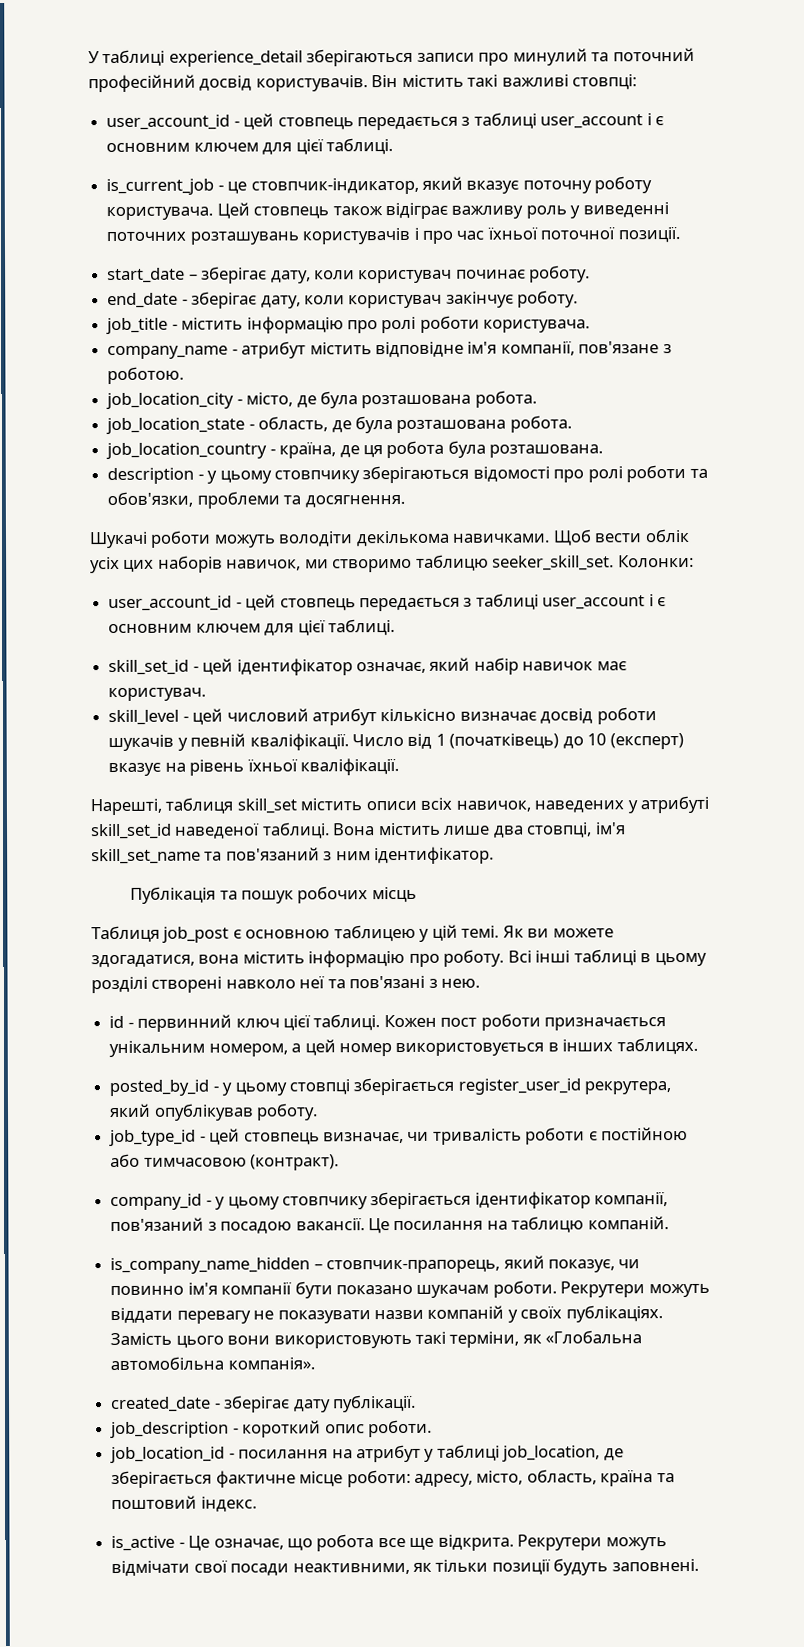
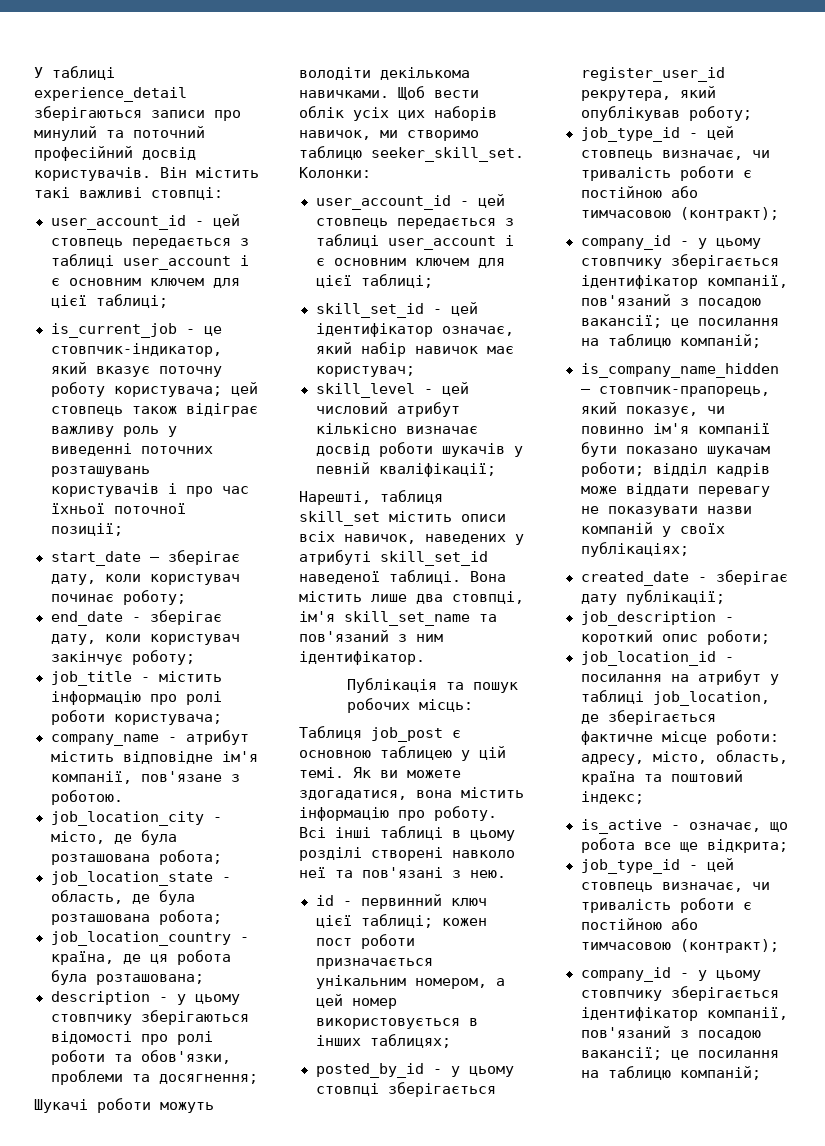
[325,138,393,155] таблиці. -> [95,294,168,308] таблиці;
[106,202,250,221] користувача. Цей -> [113,382,258,397] користувача; цей
[617,226,680,243] позиції. -> [50,523,123,536] позиції;
[529,265,591,283] роботу. -> [122,590,186,605] роботу;
[517,290,579,308] роботу. -> [131,650,195,665] роботу;
[483,319,591,333] користувача. -> [113,714,222,725] користувача;
[474,390,537,408] робота. -> [158,850,222,865] робота;
[509,415,572,433] робота. -> [158,910,222,925] робота;
[489,444,604,458] розташована. -> [95,974,204,985] розташована;
[304,494,405,508] досягнення. -> [158,1074,258,1084] досягнення;
[327,619,395,636] таблиці. -> [360,274,433,288] таблиці;
[108,687,207,702] користувач. -> [315,366,415,377] користувач;
[249,733,684,751] [108,758,399,777] кваліфікації. Число від 1 (початківець) до 10 (експерт) вказує на рівень їхньої кваліфікації. -> [378,463,496,477] кваліфікації;
[371,886,417,903] місць -> [419,699,474,712] місць:
[313,1014,437,1031] таблиці. Кожен -> [360,914,487,928] таблиці; кожен
[616,1037,698,1055] таблицях. -> [369,1034,451,1048] таблицях;
[256,1103,319,1121] роботу. -> [688,106,752,121] роботу;
[250,1154,340,1171] (контракт). -> [679,207,779,221] (контракт);
[295,1216,669,1234] вакансії. Це посилання на таблицю компаній. -> [580,315,779,328] [580,334,761,348] вакансії; це посилання на таблицю компаній;
[492,1280,710,1298] роботи. Рекрутери можуть -> [580,462,770,477] [580,486,617,494] роботи; відділ кадрів може
[565,1305,663,1323] [110,1330,643,1349] [110,1356,315,1371] публікаціях. Замість цього вони використовують такі терміни, як «Глобальна автомобільна компанія». -> [580,542,689,557] публікаціях;
[331,1394,416,1413] публікації. -> [625,590,725,605] публікації;
[367,1419,432,1438] роботи. -> [706,630,770,645] роботи;
[200,1496,257,1512] індекс. -> [580,791,644,804] індекс;
[188,1535,211,1551] Це -> (680, 827) none
[437,1534,667,1551] [111,1558,699,1577] відкрита. Рекрутери можуть відмічати свої посади неактивними, як тільки позиції будуть заповнені. -> [706,839,788,853] [580,858,734,874] [580,882,770,892] [580,898,752,913] [580,918,698,930] [580,939,779,953] [580,967,761,982] [580,986,779,1001] [580,1007,788,1021] [580,1026,761,1040] [580,1047,779,1060] [580,1066,761,1080] відкрита; // job_type_id - цей стовпець визначає, чи тривалість роботи є постійною або тимчасовою (контракт); // company_id - у цьому стовпчику зберігається ідентифікатор компанії, пов'язаний з посадою вакансії; це посилання на таблицю компаній;

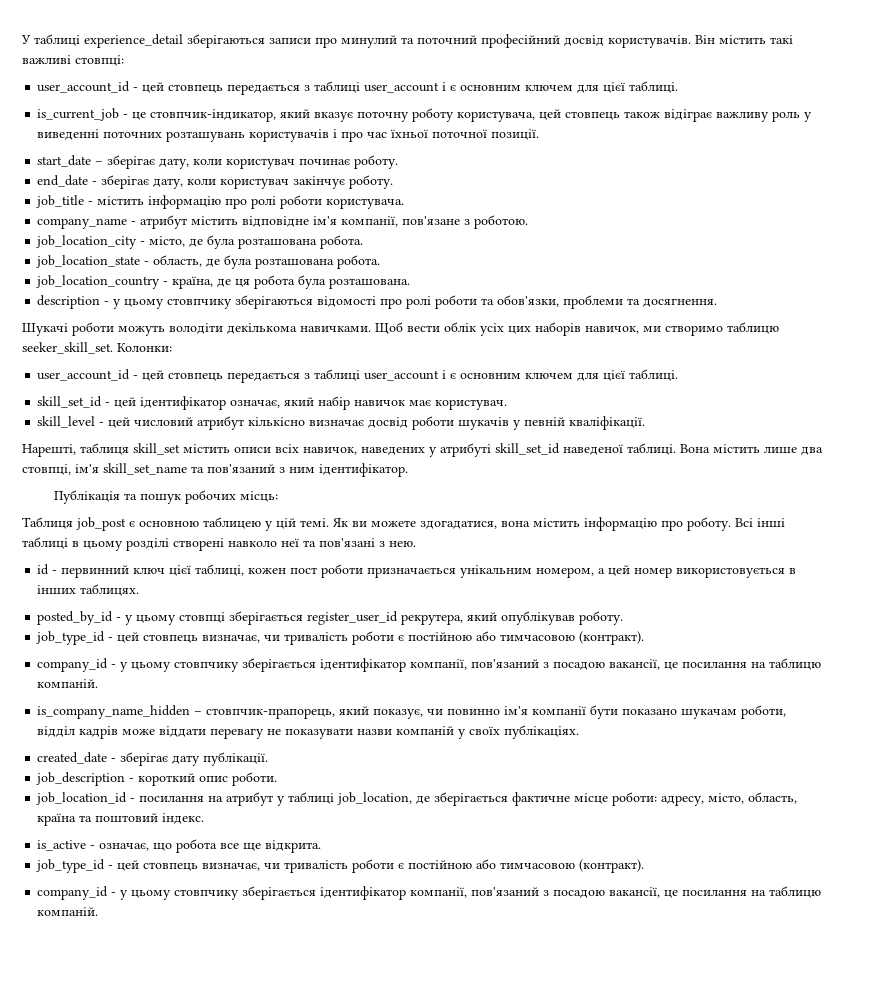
[95,294,168,308] таблиці; -> [629,81,679,93] таблиці.
[113,386,222,397] користувача; -> [457,111,536,122] користувача,
[50,523,123,536] позиції; -> [491,129,540,140] позиції.
[122,590,186,605] роботу; -> [354,155,399,169] роботу.
[131,650,195,665] роботу; -> [349,175,394,189] роботу.
[113,714,222,725] користувача; -> [326,198,405,209] користувача.
[158,850,222,865] робота; -> [320,235,364,249] робота.
[158,910,222,925] робота; -> [337,255,381,269] робота.
[95,974,204,985] розташована; -> [329,278,411,289] розташована.
[158,1074,258,1084] досягнення; -> [643,298,718,307] досягнення.
[360,274,433,288] таблиці; -> [629,369,679,381] таблиці.
[315,366,415,377] користувач; -> [435,399,508,410] користувач.
[378,463,496,477] кваліфікації; -> [569,416,646,430] кваліфікації.
[360,914,433,928] таблиці; -> [195,564,245,576] таблиці,
[369,1034,451,1048] таблицях; -> [80,584,140,596] таблицях.
[688,106,752,121] роботу; -> [579,611,624,625] роботу.
[679,207,779,221] (контракт); -> [579,631,645,645] (контракт).
[580,315,779,328] [580,334,761,348] вакансії; це посилання на таблицю компаній; -> [609,658,822,670] [37,679,99,688] вакансії, це посилання на таблицю компаній.
[580,462,644,477] роботи; -> [741,705,787,719] роботи,
[580,542,689,557] публікаціях; -> [504,725,580,739] публікаціях.
[625,590,725,605] публікації; -> [203,752,269,766] публікації.
[706,630,770,645] роботи; -> [232,772,278,786] роботи.
[580,791,644,804] індекс; -> [162,813,205,824] індекс.
[706,839,788,853] відкрита; -> [265,840,322,853] відкрита.
[679,939,779,953] (контракт); -> [579,859,645,873] (контракт).
[580,1047,779,1060] [580,1066,761,1080] вакансії; це посилання на таблицю компаній; -> [609,886,822,898] [37,907,99,916] вакансії, це посилання на таблицю компаній.

